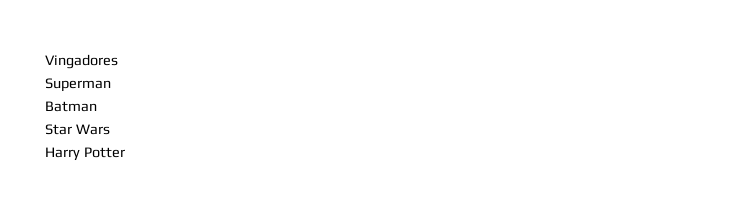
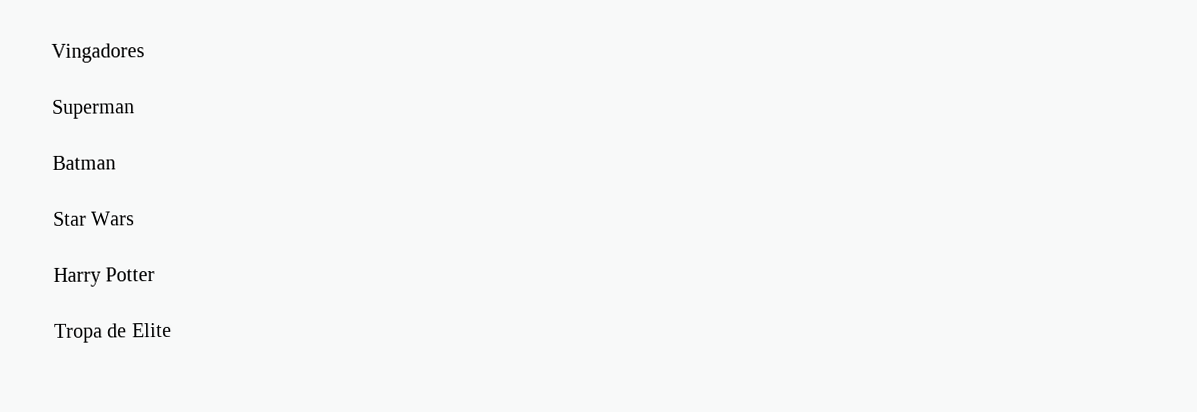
(125, 152) none -> [54,322,172,343] // Tropa de Elite

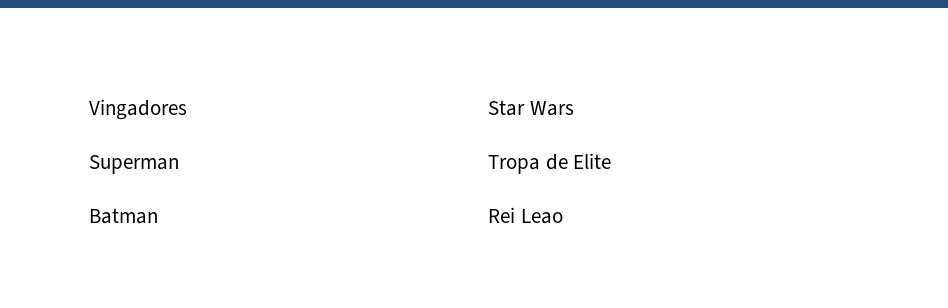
[53,267,156,287] // Harry Potter -> (574, 108) none
(172, 330) none -> [488,207,563,224] // Rei Leao

